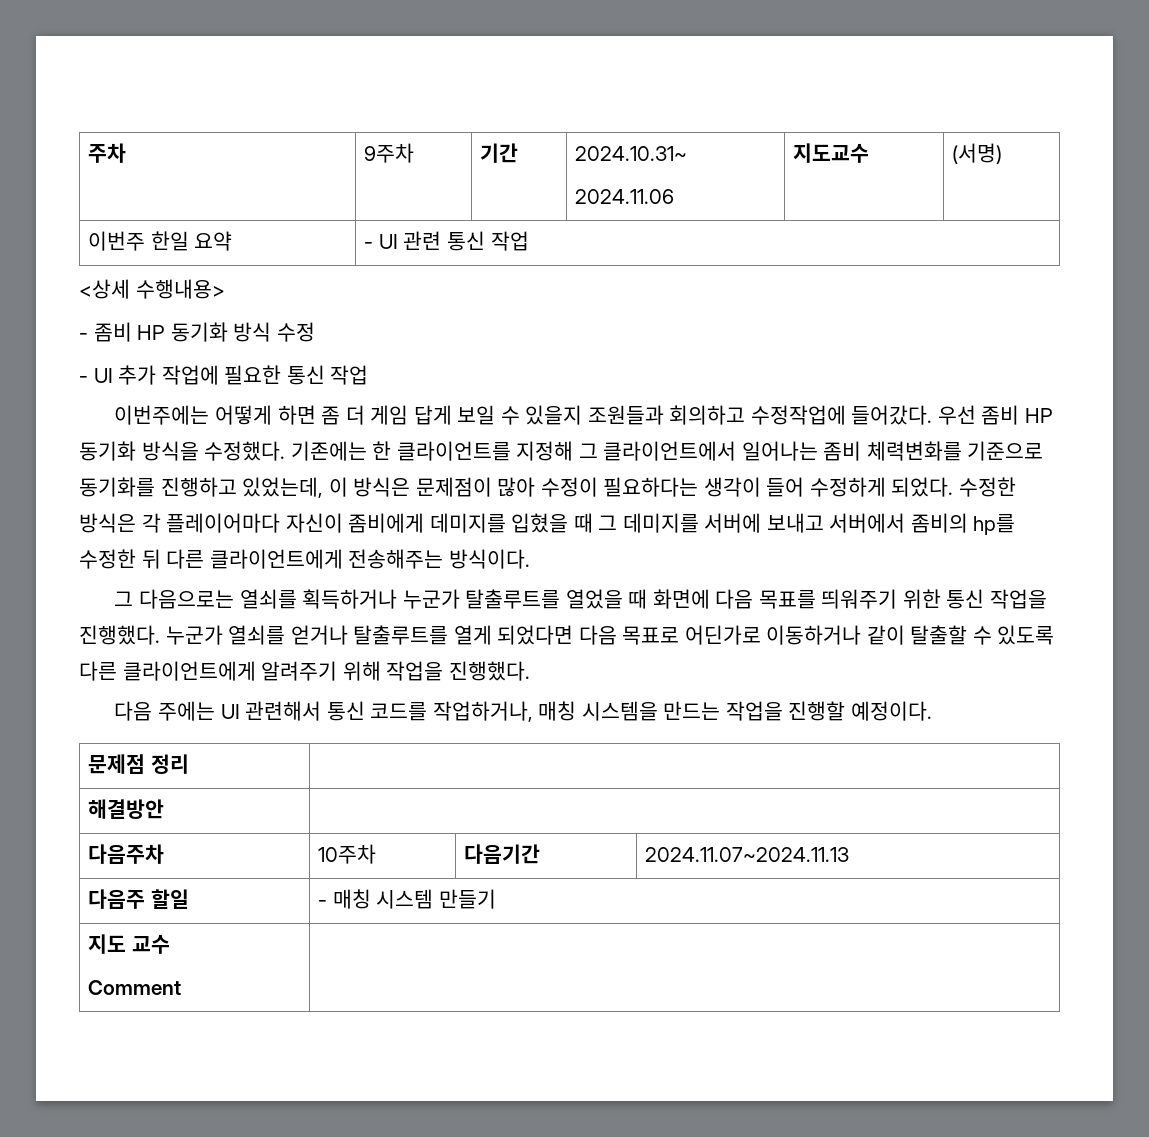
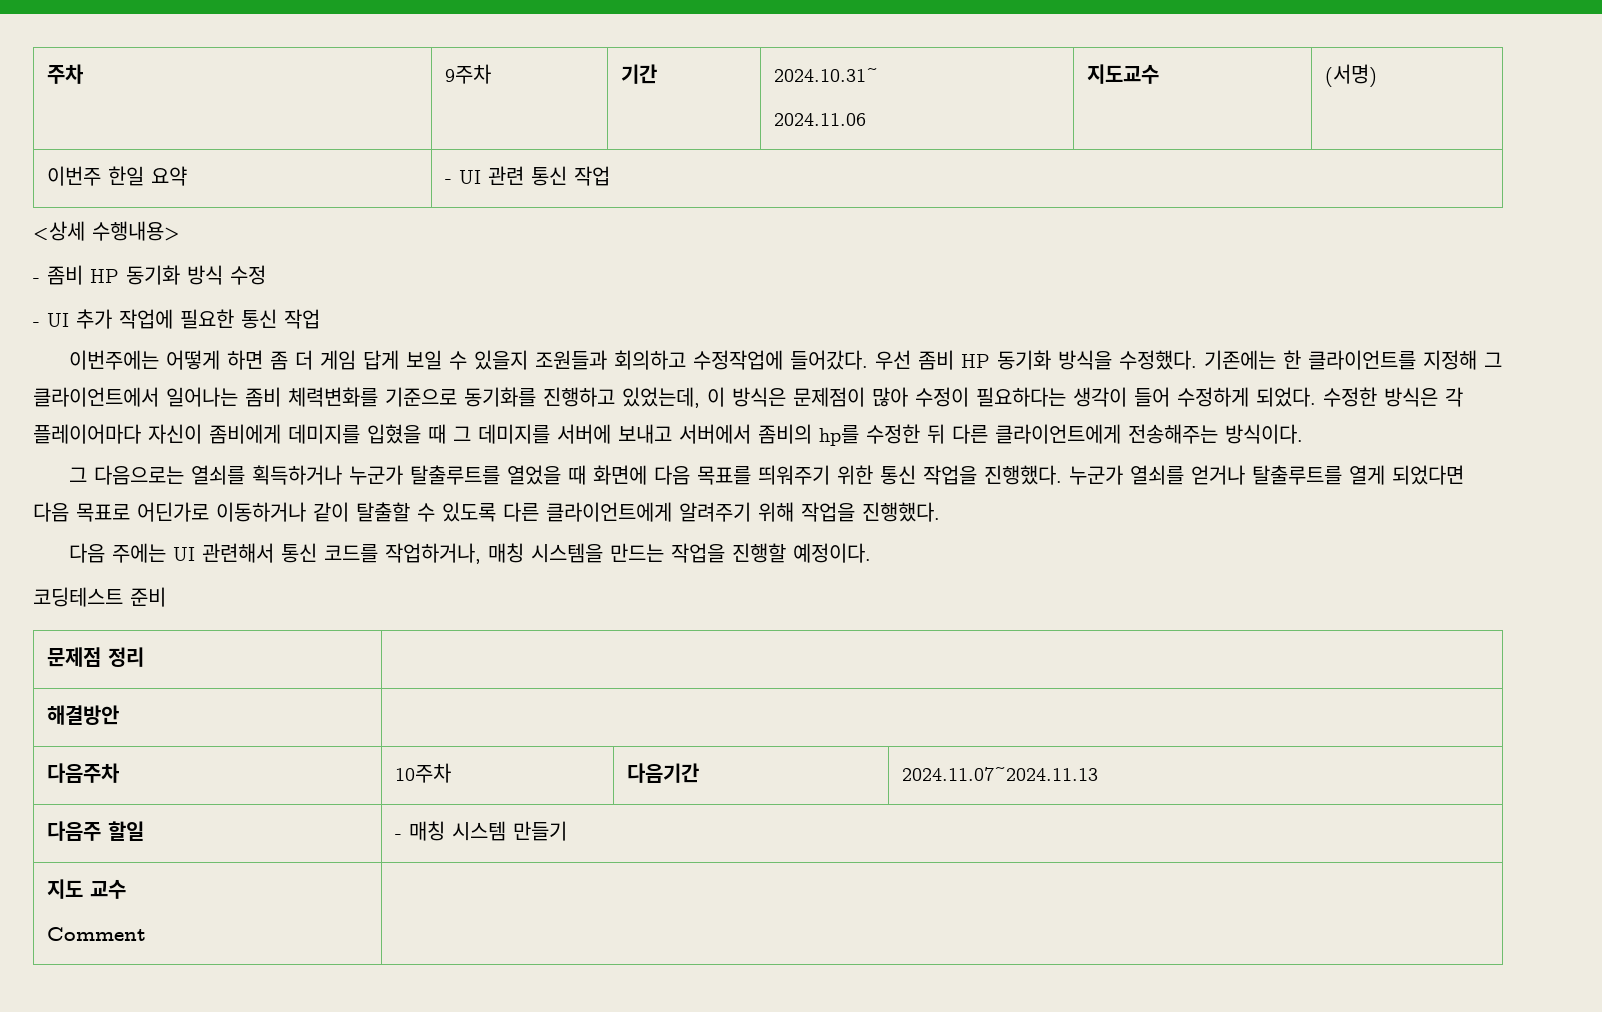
(932, 711) none -> [33,587,166,607] // 코딩테스트 준비

